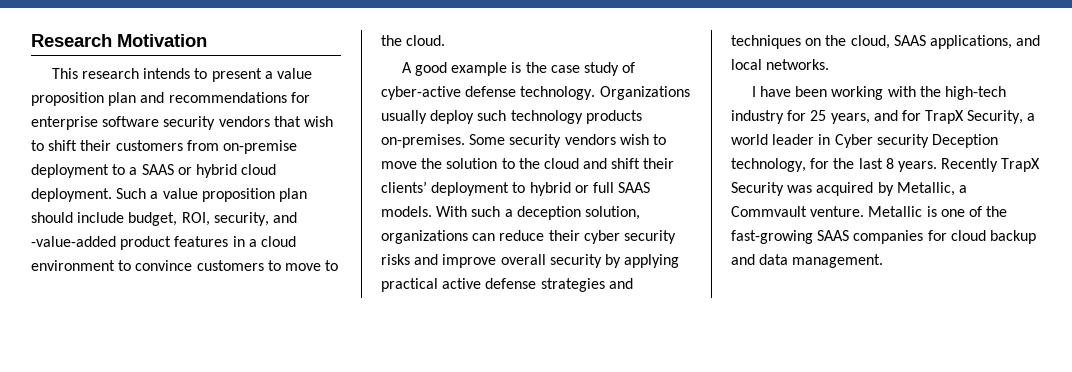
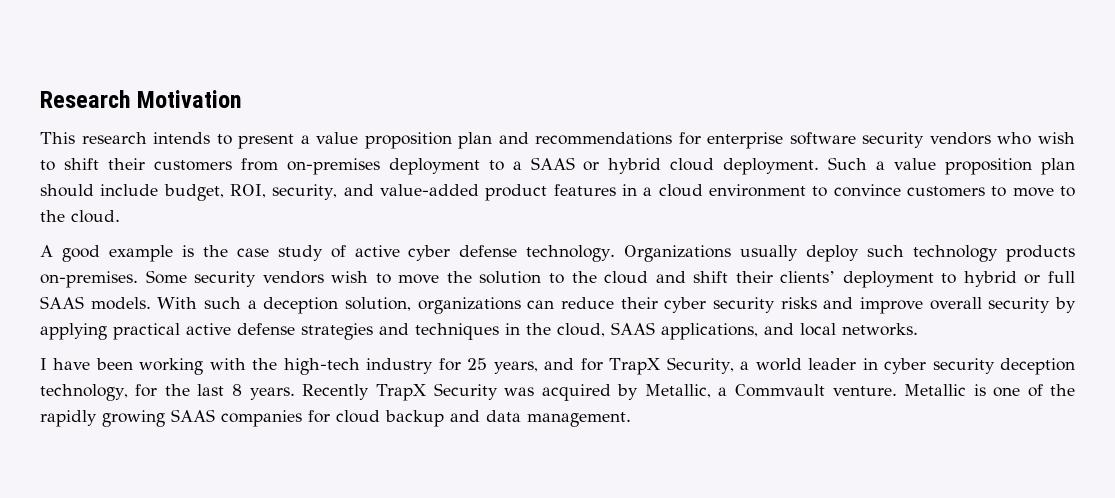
[273,116,301,127] that -> [997,132,1032,145] who
[222,140,297,154] on-premise -> [286,158,380,175] on-premises
[31,236,116,247] -value-added -> [379,184,479,196] value-added
[381,86,461,100] cyber-active -> [354,245,451,261] active cyber
[805,38,822,46] on -> [505,323,520,335] in
[834,134,998,148] Cyber security Deception -> [884,358,1075,375] cyber security deception
[731,230,813,244] fast-growing -> [40,410,165,427] rapidly growing

